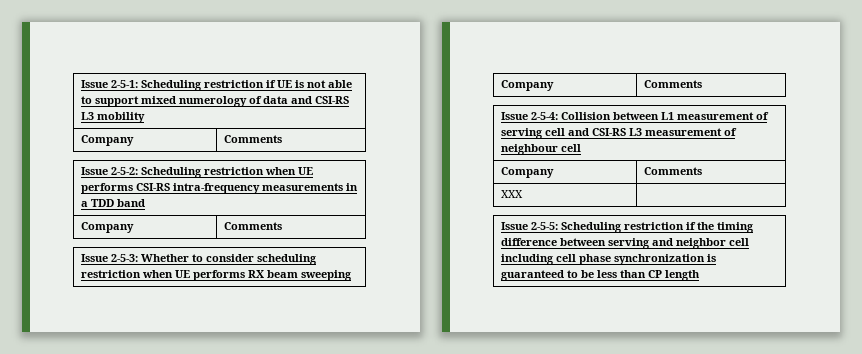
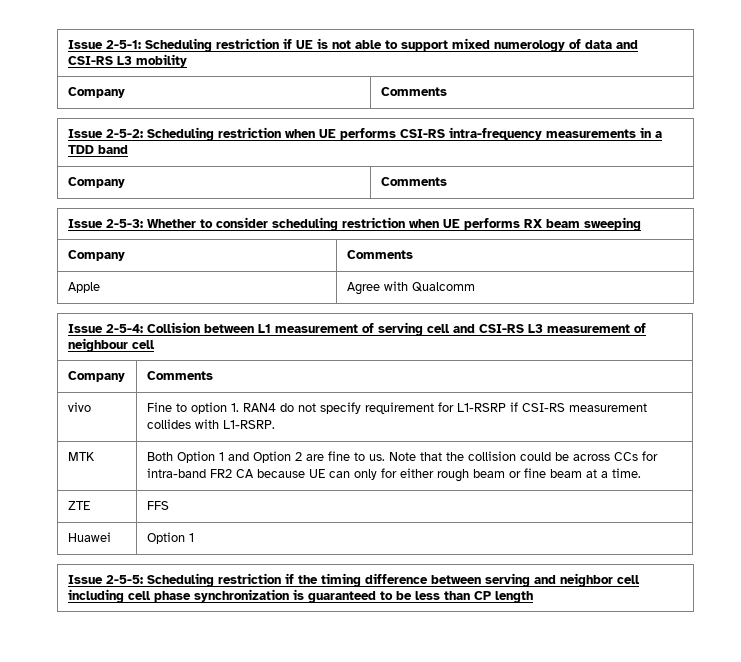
(703, 84) none -> [67,282,100,293] [346,281,475,295] // Apple | Agree with Qualcomm
[501,190,524,198] XXX | -> [67,402,91,412] [146,402,647,414] [146,419,275,429] [67,452,95,461] [146,451,658,463] [146,468,641,482] [67,501,90,510] [146,501,169,510] [67,532,111,542] [146,532,194,544] vivo | Fine to option 1. RAN4 do not specify requirement for L1-RSRP if CSI-RS measurement collides with L1-RSRP. // MTK | Both Option 1 and Option 2 are fine to us. Note that the collision could be across CCs for intra-band FR2 CA because UE can only for either rough beam or fine beam at a time. // ZTE | FFS // Huawei | Option 1

